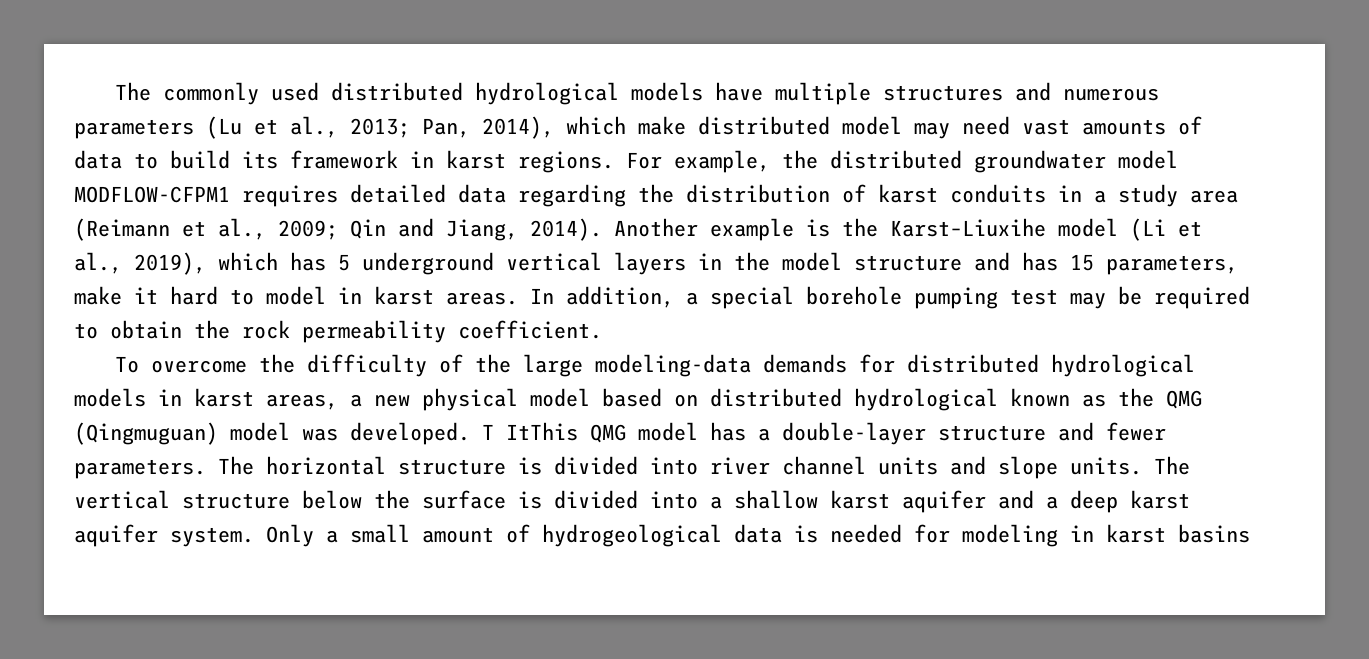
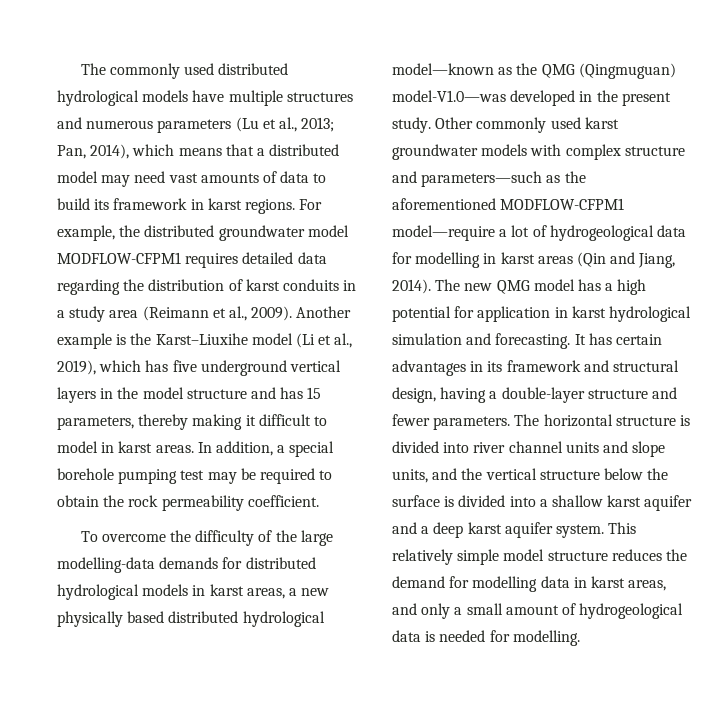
[638,116,686,135] make -> [178,144,265,156] means that a
[278,218,602,241] 2009; Qin and Jiang, 2014). -> [251,306,293,321] 2009).
[338,254,350,271] 5 -> [172,360,197,372] five
[74,286,218,305] make it hard -> [138,414,311,430] thereby making it difficult
[595,354,752,377] modeling-data -> [57,557,155,573] modelling-data
[422,388,1070,411] physical model based on distributed hydrological known -> [57,611,325,627] [392,63,494,75] physically based distributed hydrological model—known
[230,422,746,445] model was developed. T ItThis QMG model has -> [392,90,671,106] [392,117,619,133] [392,144,685,160] [392,171,586,187] [392,198,625,210] [392,225,686,241] [392,252,676,268] [392,279,647,295] [392,306,691,322] [392,333,662,349] [392,360,679,376] [392,387,487,403] model-V1.0—was developed in the present study. Other commonly used karst groundwater models with complex structure and parameters—such as the aforementioned MODFLOW-CFPM1 model—require a lot of hydrogeological data for modelling in karst areas (Qin and Jiang, 2014). The new QMG model has a high potential for application in karst hydrological simulation and forecasting. It has certain advantages in its framework and structural design, having
[1070,456,1190,475] units. The -> [392,468,483,483] units, and the
[266,524,314,547] Only -> [608,522,637,534] [392,549,687,565] [392,576,667,592] [392,603,451,619] This relatively simple model structure reduces the demand for modelling data in karst areas, and only
[962,524,1250,547] modeling in karst basins -> [512,630,580,646] modelling.

